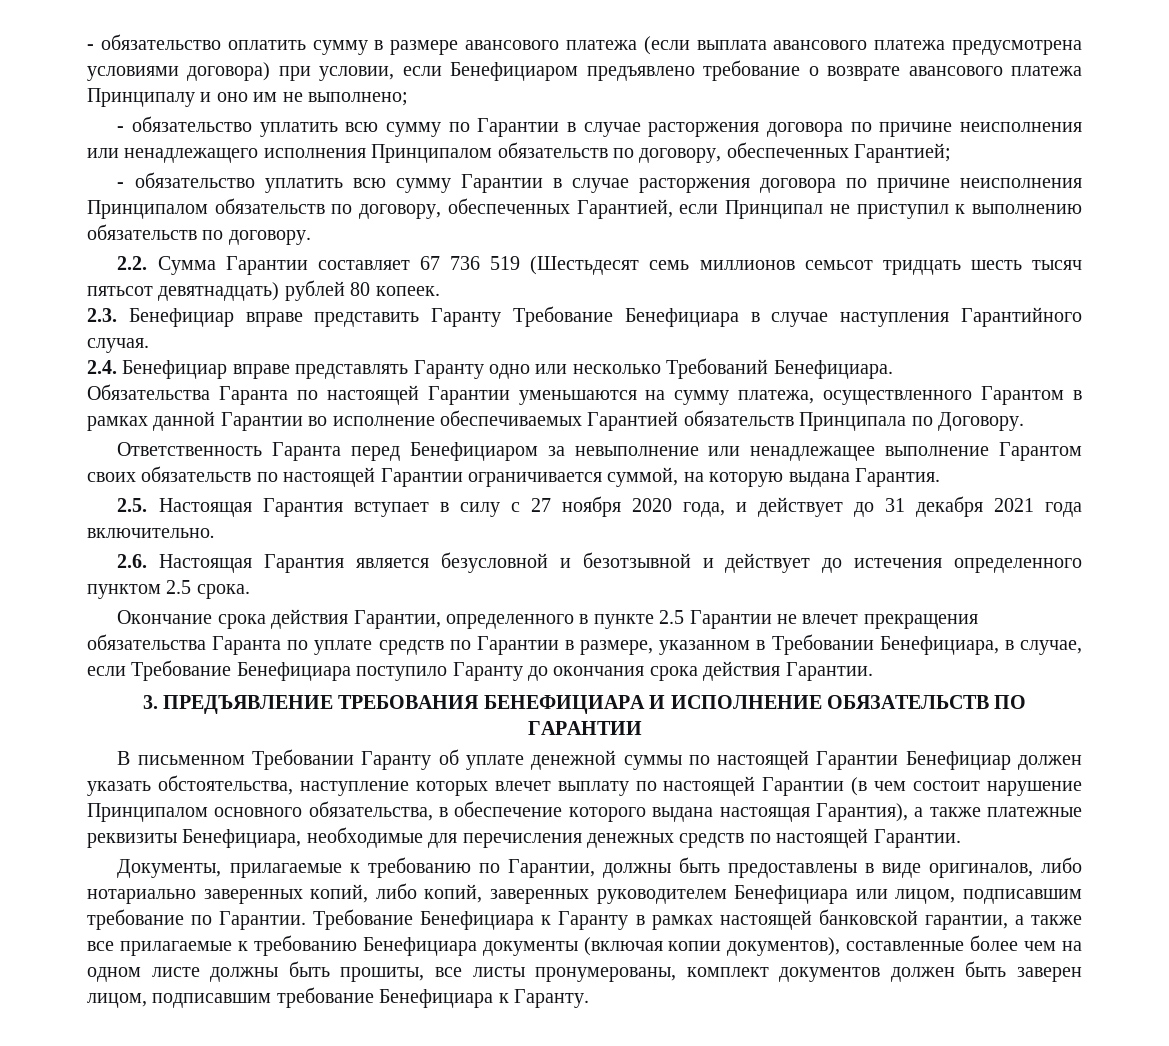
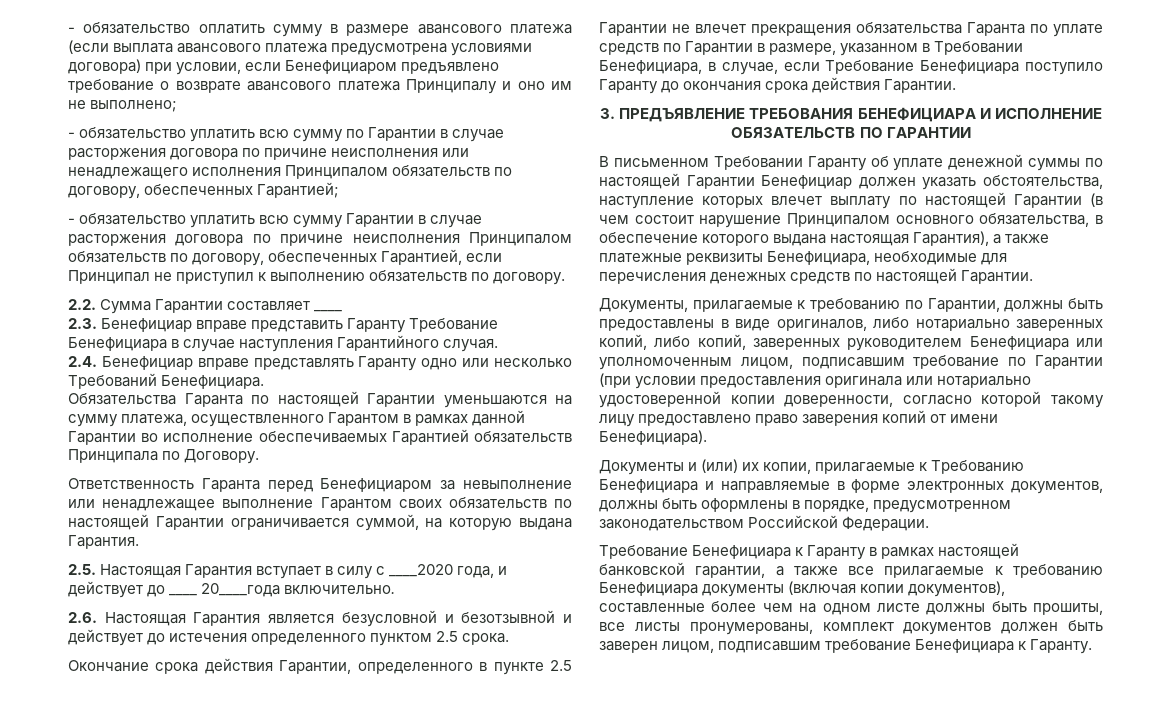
[419,256,1082,275] [87,280,440,301] 67 736 519 (Шестьдесят семь миллионов семьсот тридцать шесть тысяч пятьсот девятнадцать) рублей 80 копеек. -> [314,310,343,312] ____
[530,496,672,517] 27 ноября 2020 -> [389,564,454,577] ____2020
[884,496,1083,517] 31 декабря 2021 года -> [169,583,281,597] ____ 20____года
(888, 894) none -> [599,357,732,370] уполномоченным
[219,911,307,930] Гарантии. -> [1035,355,1103,369] [599,373,1032,389] [599,391,1104,408] [599,410,999,427] [599,430,707,445] [599,459,1025,475] [599,479,1103,494] [599,498,1012,513] [599,515,930,531] Гарантии (при условии предоставления оригинала или нотариально удостоверенной копии доверенности, согласно которой такому лицу предоставлено право заверения копий от имени Бенефициара). // Документы и (или) их копии, прилагаемые к Требованию Бенефициара и направляемые в форме электронных документов, должны быть оформлены в порядке, предусмотренном законодательством Российской Федерации. //

